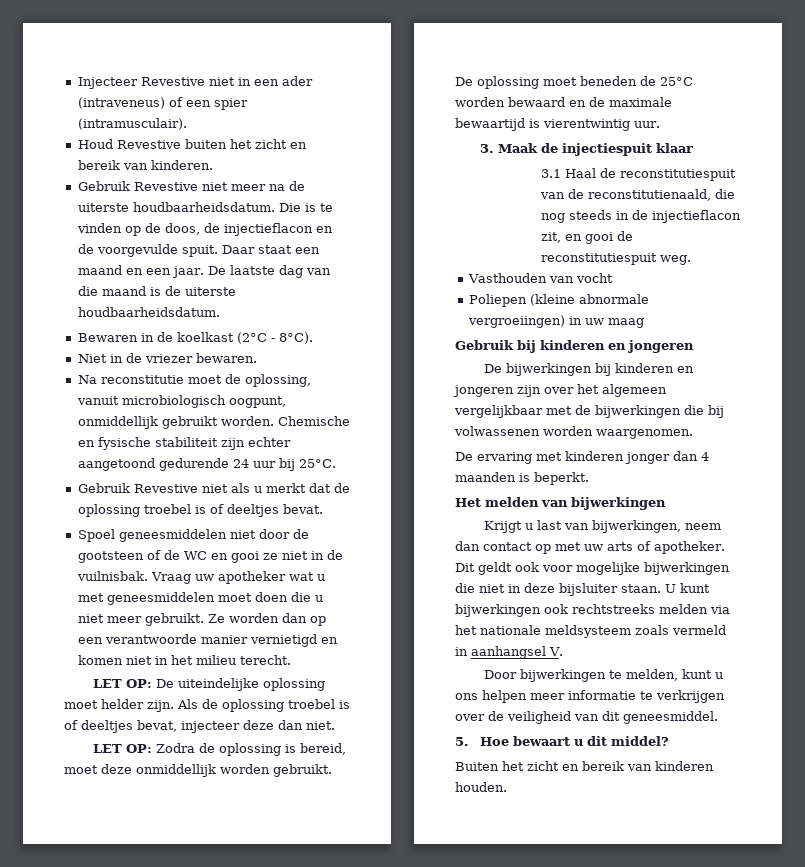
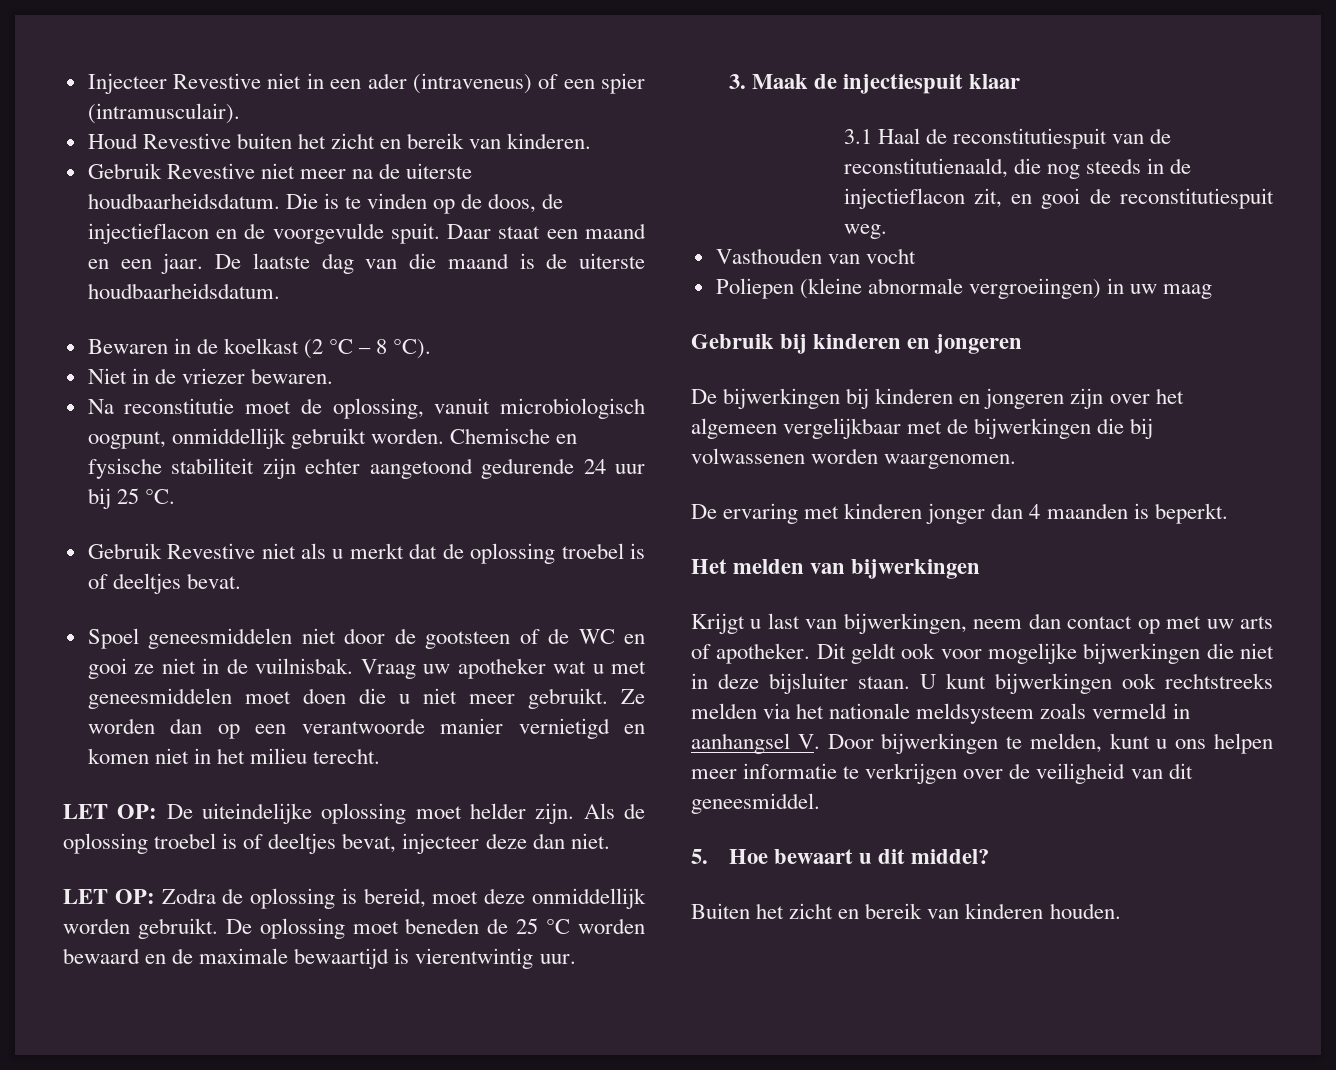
[236,332,313,344] (2°C - 8°C). -> [304,339,432,359] (2 °C – 8 °C).
[298,459,336,468] 25°C. -> [116,488,175,504] 25 °C.
[660,77,693,86] 25°C -> [516,918,571,934] 25 °C
(563, 651) // -> (820, 741) none

